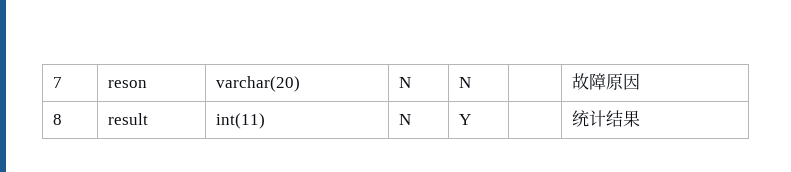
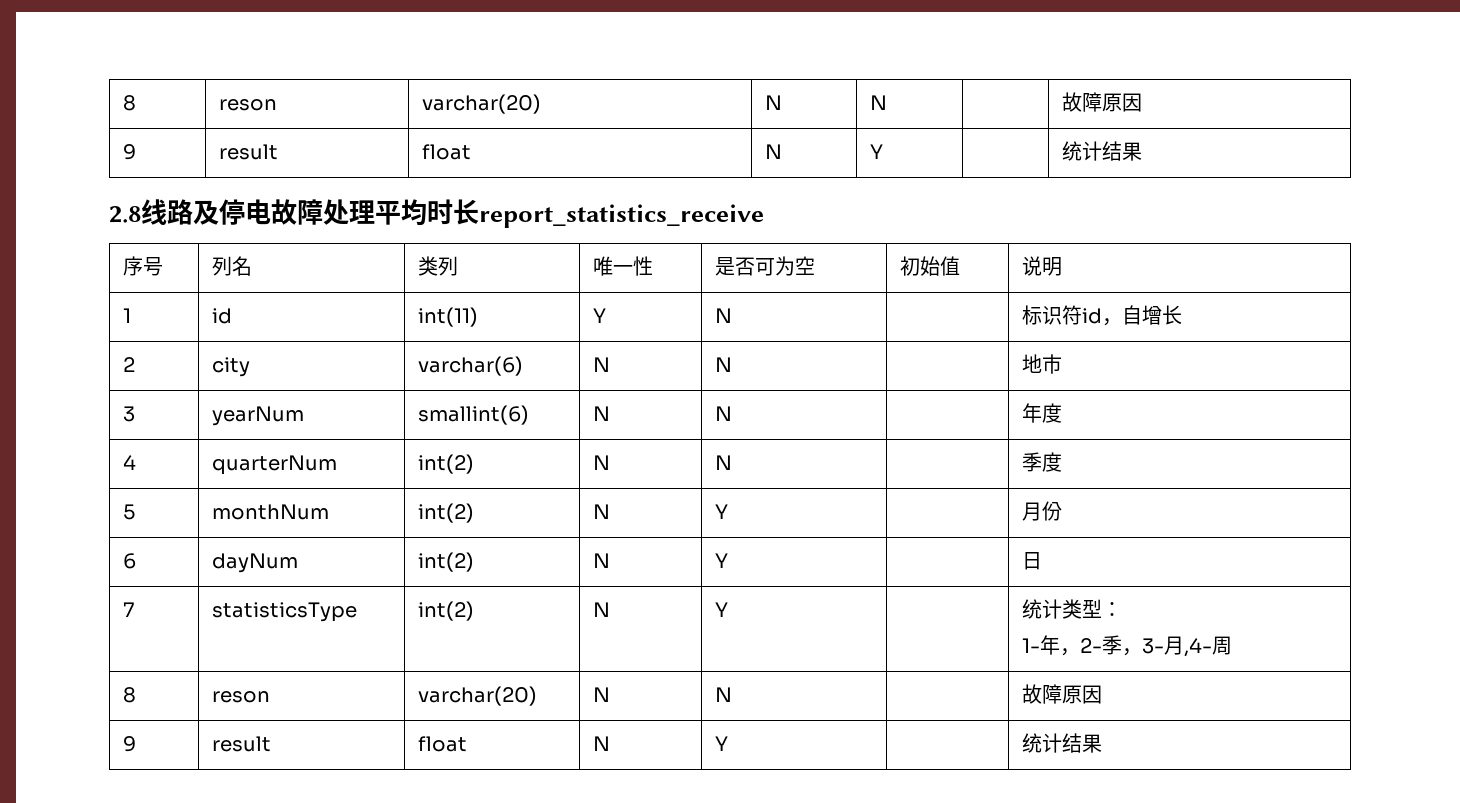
[53,77,63,88] [108,80,148,88] [216,76,301,92] [399,77,412,88] [459,77,472,88] [572,73,641,90] [53,114,63,125] [108,113,149,125] [216,113,266,129] [399,114,412,125] [459,114,472,125] [572,110,641,127] 7 | reson | varchar(20) | N | N | | 故障原因 // 8 | result | int(11) | N | Y | | 统计结果 -> [122,95,136,111] [218,98,277,111] [421,94,541,114] [764,95,782,110] [869,95,887,110] [1061,92,1142,112] [122,144,136,160] [218,144,278,160] [421,144,471,160] [764,144,782,159] [869,144,883,159] [1061,141,1142,161] [109,199,764,228] [122,256,163,276] [211,256,252,276] [417,256,458,276] [592,256,653,276] [714,256,815,276] [899,256,960,276] [1021,256,1062,276] [122,308,131,323] [211,308,232,324] [417,307,478,327] [592,308,606,323] [714,308,732,323] [1021,305,1182,326] [122,357,135,372] [211,357,250,377] [417,356,523,376] [592,357,610,372] [714,357,732,372] [1021,354,1062,374] [122,406,135,422] [211,406,304,426] [417,405,529,425] [592,406,610,421] [714,406,732,421] [1021,403,1062,423] [122,455,136,470] [211,455,337,475] [417,454,474,474] [592,455,610,470] [714,455,732,470] [1021,452,1062,472] [122,504,135,520] [211,504,329,520] [417,503,474,523] [592,504,610,519] [714,504,728,519] [1021,501,1062,521] [122,553,136,569] [211,553,298,573] [417,552,474,572] [592,553,610,568] [714,553,728,568] [1021,552,1042,570] [122,602,134,617] [211,602,357,622] [417,601,474,621] [592,602,610,617] [714,602,728,617] [1021,599,1122,619] [1021,635,1232,657] [122,687,136,703] [211,690,270,703] [417,686,537,706] [592,687,610,702] [714,687,732,702] [1021,684,1102,704] [122,736,136,752] [211,736,271,752] [417,736,467,752] [592,736,610,751] [714,736,728,751] [1021,733,1102,753] 8 | reson | varchar(20) | N | N | | 故障原因 // 9 | result | float | N | Y | | 统计结果 // 2.8线路及停电故障处理平均时长report_statistics_receive // 序号 | 列名 | 类列 | 唯一性 | 是否可为空 | 初始值 | 说明 // 1 | id | int(11) | Y | N | | 标识符id，自增长 // 2 | city | varchar(6) | N | N | | 地市 // 3 | yearNum | smallint(6) | N | N | | 年度 // 4 | quarterNum | int(2) | N | N | | 季度 // 5 | monthNum | int(2) | N | Y | | 月份 // 6 | dayNum | int(2) | N | Y | | 日 // 7 | statisticsType | int(2) | N | Y | | 统计类型： // 1-年，2-季，3-月,4-周 // 8 | reson | varchar(20) | N | N | | 故障原因 // 9 | result | float | N | Y | | 统计结果

